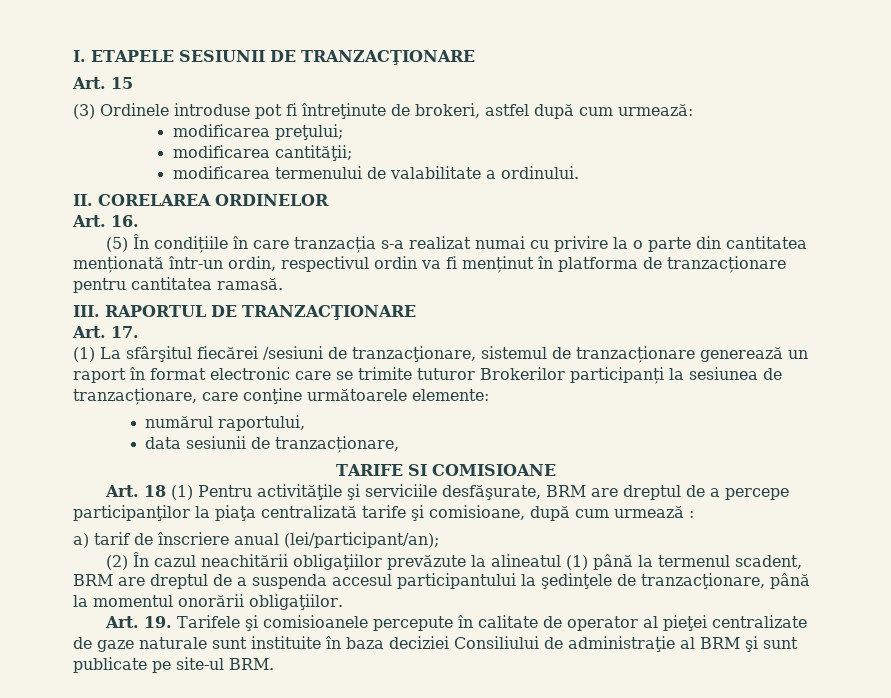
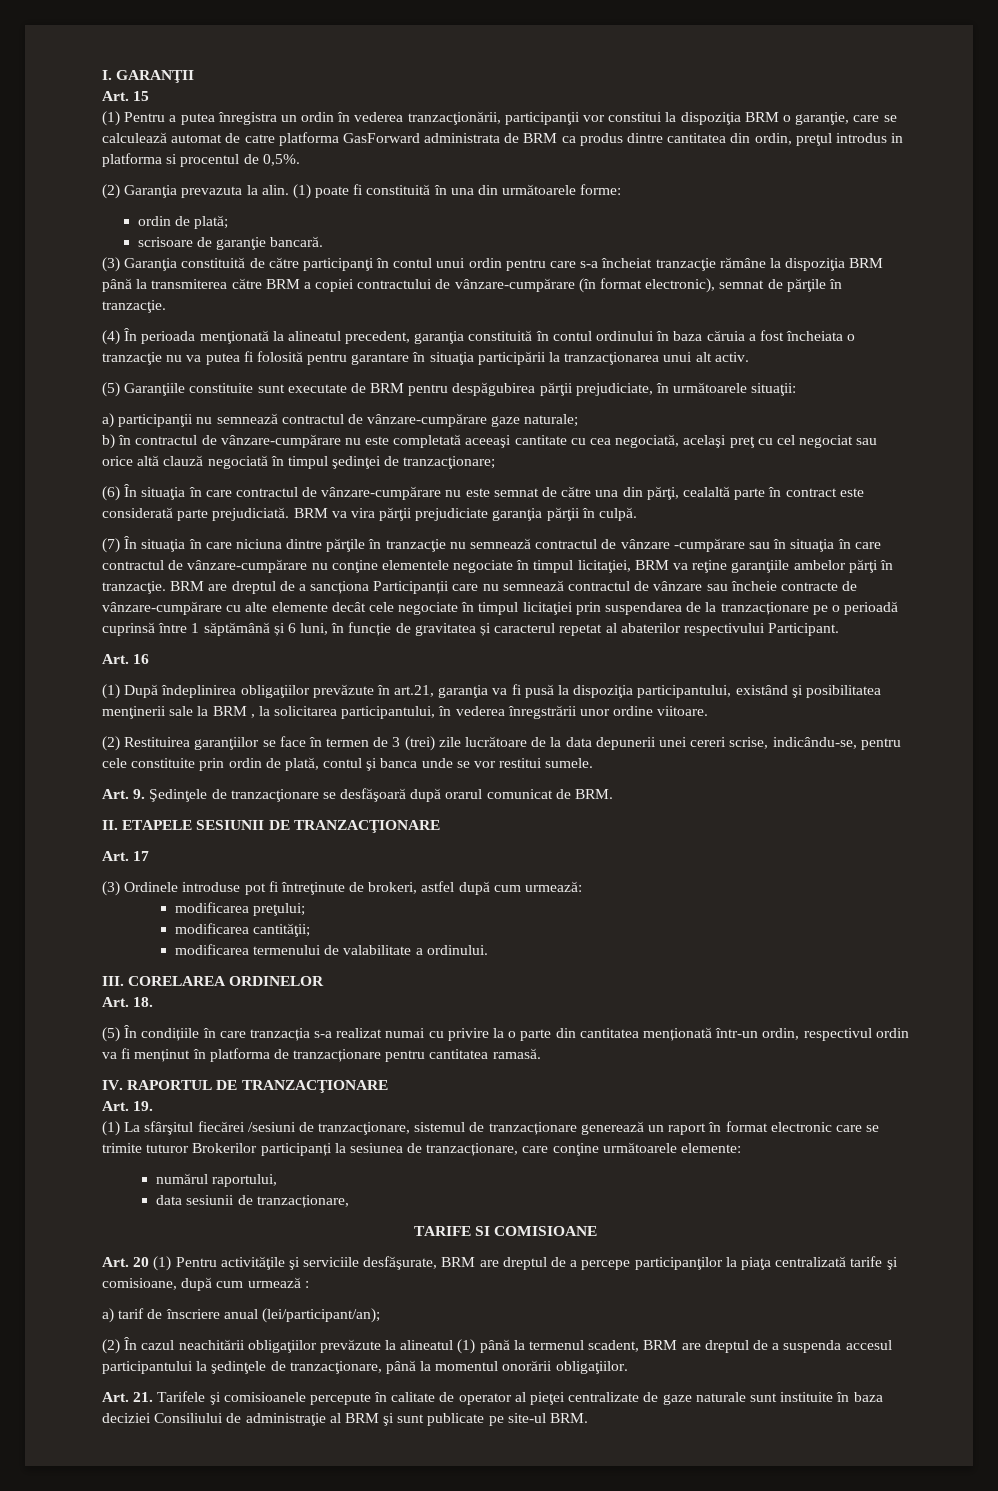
(86, 56) none -> [116,70,195,83] [102,91,150,101] [102,111,897,126] [102,132,904,146] [102,153,300,167] [102,184,622,199] [137,215,229,229] [137,236,324,250] [102,257,884,272] [102,278,842,293] [102,300,166,313] [102,328,856,345] [102,351,749,365] [102,382,797,397] [102,413,579,428] [102,434,878,449] [102,455,496,469] [102,484,864,501] [102,507,638,521] [102,536,881,553] [102,559,893,573] [102,580,858,594] [102,601,899,615] [102,622,840,636] [102,654,150,664] [102,684,881,699] [102,705,709,719] [102,736,901,751] [102,757,594,771] [102,788,614,802] [102,820,118,830] GARANŢII // Art. 15 // (1) Pentru a putea înregistra un ordin în vederea tranzacţionării, participanţii vor constitui la dispoziţia BRM o garanţie, care se calculează automat de catre platforma GasForward administrata de BRM ca produs dintre cantitatea din ordin, preţul introdus in platforma si procentul de 0,5%. // (2) Garanţia prevazuta la alin. (1) poate fi constituită în una din următoarele forme: // ordin de plată; // scrisoare de garanţie bancară. // (3) Garanţia constituită de către participanţi în contul unui ordin pentru care s-a încheiat tranzacţie rămâne la dispoziţia BRM până la transmiterea către BRM a copiei contractului de vânzare-cumpărare (în format electronic), semnat de părţile în tranzacţie. // (4) În perioada menţionată la alineatul precedent, garanţia constituită în contul ordinului în baza căruia a fost încheiata o tranzacţie nu va putea fi folosită pentru garantare în situaţia participării la tranzacţionarea unui alt activ. // (5) Garanţiile constituite sunt executate de BRM pentru despăgubirea părţii prejudiciate, în următoarele situaţii: // a) participanţii nu semnează contractul de vânzare-cumpărare gaze naturale; // b) în contractul de vânzare-cumpărare nu este completată aceeaşi cantitate cu cea negociată, acelaşi preţ cu cel negociat sau orice altă clauză negociată în timpul şedinţei de tranzacţionare; // (6) În situaţia în care contractul de vânzare-cumpărare nu este semnat de către una din părţi, cealaltă parte în contract este considerată parte prejudiciată. BRM va vira părţii prejudiciate garanţia părţii în culpă. // (7) În situaţia în care niciuna dintre părţile în tranzacţie nu semnează contractul de vânzare -cumpărare sau în situaţia în care contractul de vânzare-cumpărare nu conţine elementele negociate în timpul licitaţiei, BRM va reţine garanţiile ambelor părţi în tranzacţie. BRM are dreptul de a sancționa Participanții care nu semnează contractul de vânzare sau încheie contracte de vânzare-cumpărare cu alte elemente decât cele negociate în timpul licitaţiei prin suspendarea de la tranzacționare pe o perioadă cuprinsă între 1 săptămână și 6 luni, în funcție de gravitatea și caracterul repetat al abaterilor respectivului Participant. // Art. 16 // (1) După îndeplinirea obligaţiilor prevăzute în art.21, garanţia va fi pusă la dispoziţia participantului, existând şi posibilitatea menţinerii sale la BRM , la solicitarea participantului, în vederea înregstrării unor ordine viitoare. // (2) Restituirea garanţiilor se face în termen de 3 (trei) zile lucrătoare de la data depunerii unei cereri scrise, indicându-se, pentru cele constituite prin ordin de plată, contul şi banca unde se vor restitui sumele. // Art. 9. Şedinţele de tranzacţionare se desfăşoară după orarul comunicat de BRM. // II.
[111,77,133,89] 15 -> [133,851,150,861] 17
[73,194,93,206] II. -> [102,976,124,986] III.
[111,215,139,227] 16. -> [133,997,154,1007] 18.
[73,305,100,317] III. -> [102,1080,123,1090] IV.
[111,326,139,338] 17. -> [133,1101,154,1111] 19.
[143,485,166,497] 18 -> [133,1257,150,1267] 20
[143,616,172,628] 19. -> [133,1392,154,1402] 21.

